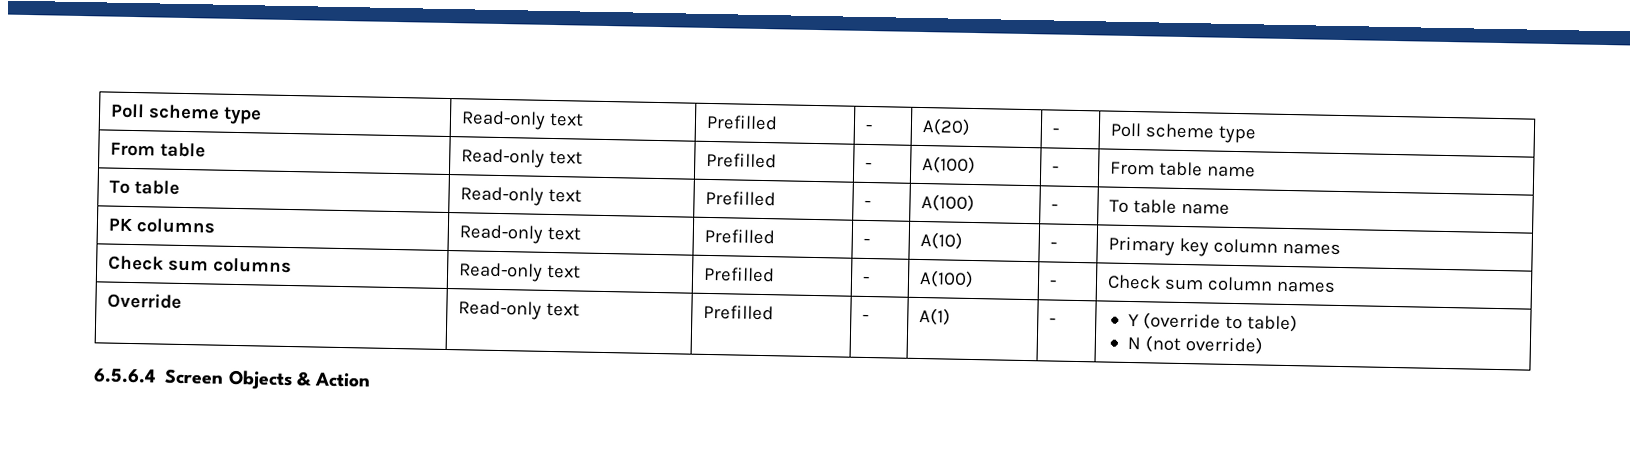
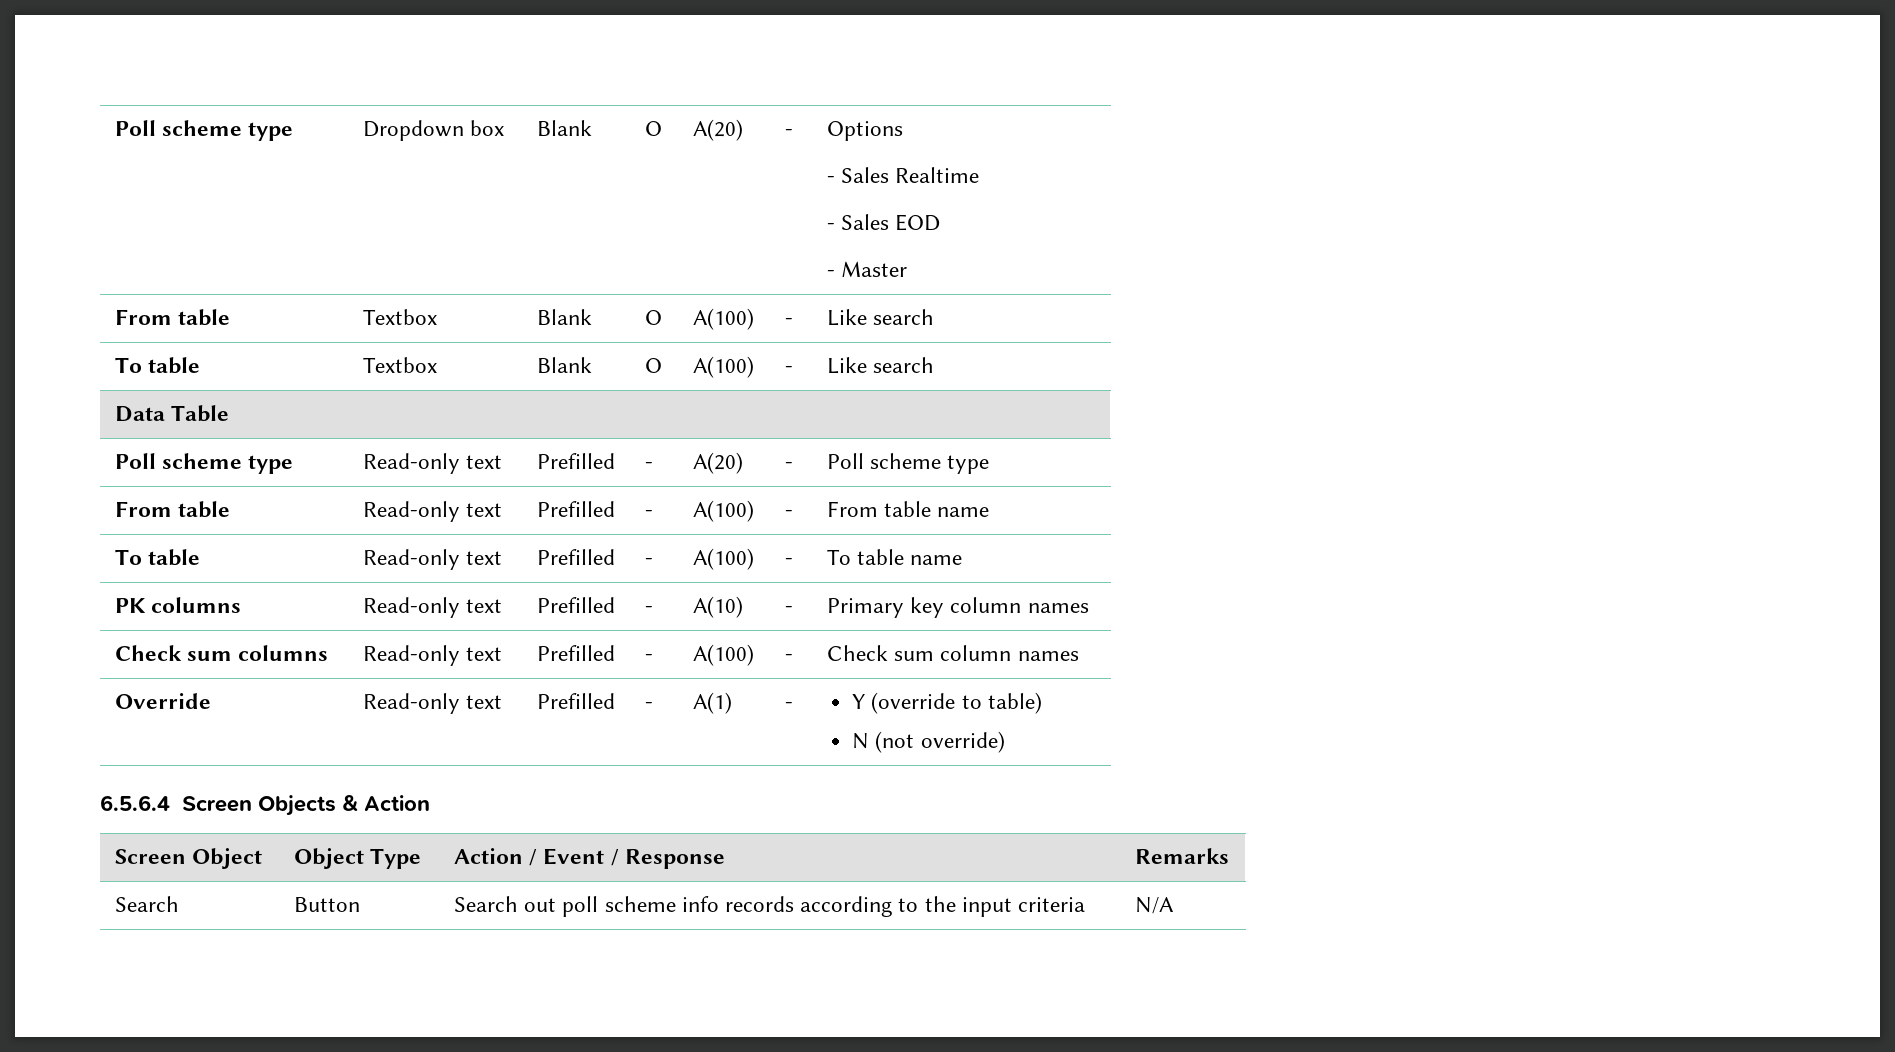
[110,103,263,125] Poll scheme type -> [114,120,294,141] [362,120,505,141] [536,120,592,136] [644,121,662,136] [692,119,743,141] [784,129,793,136] [826,121,903,141] [826,167,980,183] [826,214,941,231] [826,261,908,277] [114,309,231,326] [362,309,437,325] [536,309,592,325] [644,310,662,325] [692,308,754,330] [784,318,793,325] [826,309,935,326] [114,357,201,374] [362,357,437,373] [536,357,592,373] [644,358,662,373] [692,356,754,378] [784,366,793,373] [826,357,935,374] [114,405,230,422] [114,453,294,474] Poll scheme type | Dropdown box | Blank | O | A(20) | - | Options // - Sales Realtime // - Sales EOD // - Master // From table | Textbox | Blank | O | A(100) | - | Like search // To table | Textbox | Blank | O | A(100) | - | Like search // Data Table // Poll scheme type
(372, 380) none -> [114,848,263,869] [293,848,422,869] [453,848,725,869] [1134,848,1229,864] [114,896,179,912] [293,897,360,912] [453,896,1086,917] [1134,897,1174,914] // Screen Object | Object Type | Action / Event / Response | Remarks // Search | Button | Search out poll scheme info records according to the input criteria | N/A

